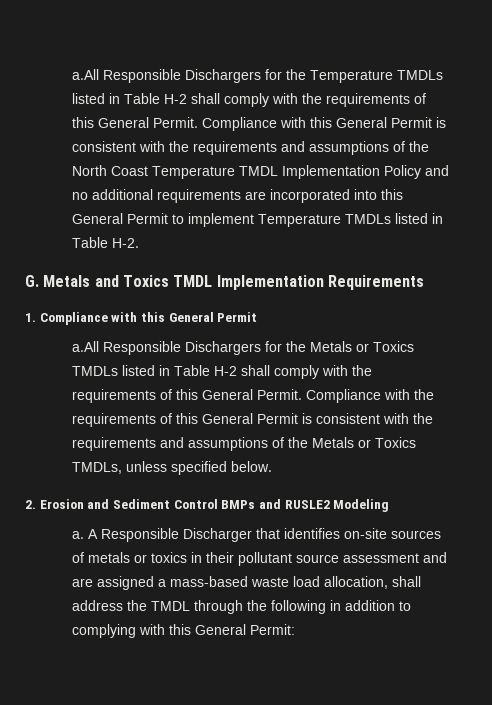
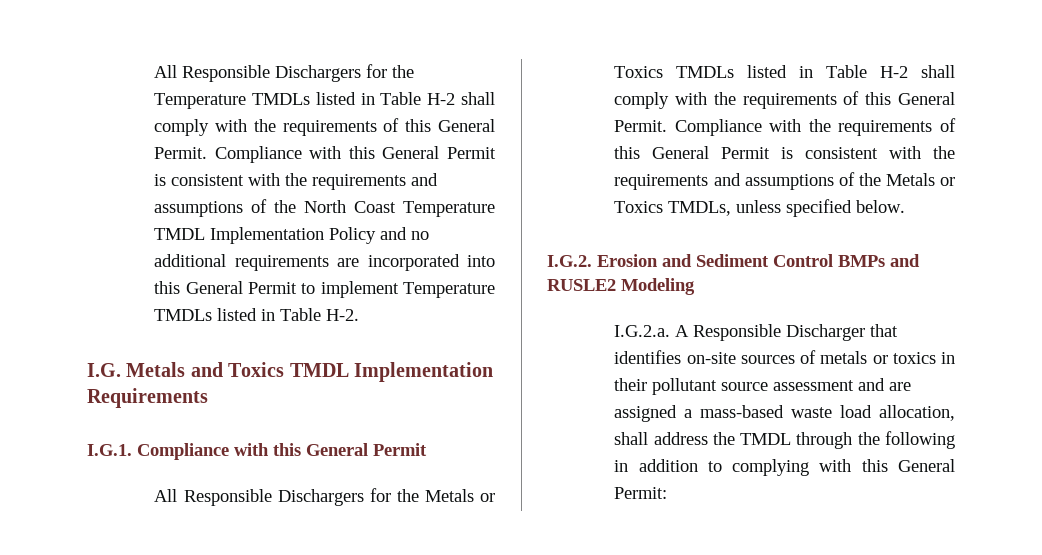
[72,69,100,80] a.All -> [154,65,178,78] All
[25,275,39,287] G. -> [87,363,121,377] I.G.
[25,313,36,322] 1. -> [87,444,132,456] I.G.1.
[72,341,100,352] a.All -> [154,489,178,502] All
[25,500,36,509] 2. -> [547,255,592,267] I.G.2.
[72,531,85,539] a. -> [614,325,671,337] I.G.2.a.

